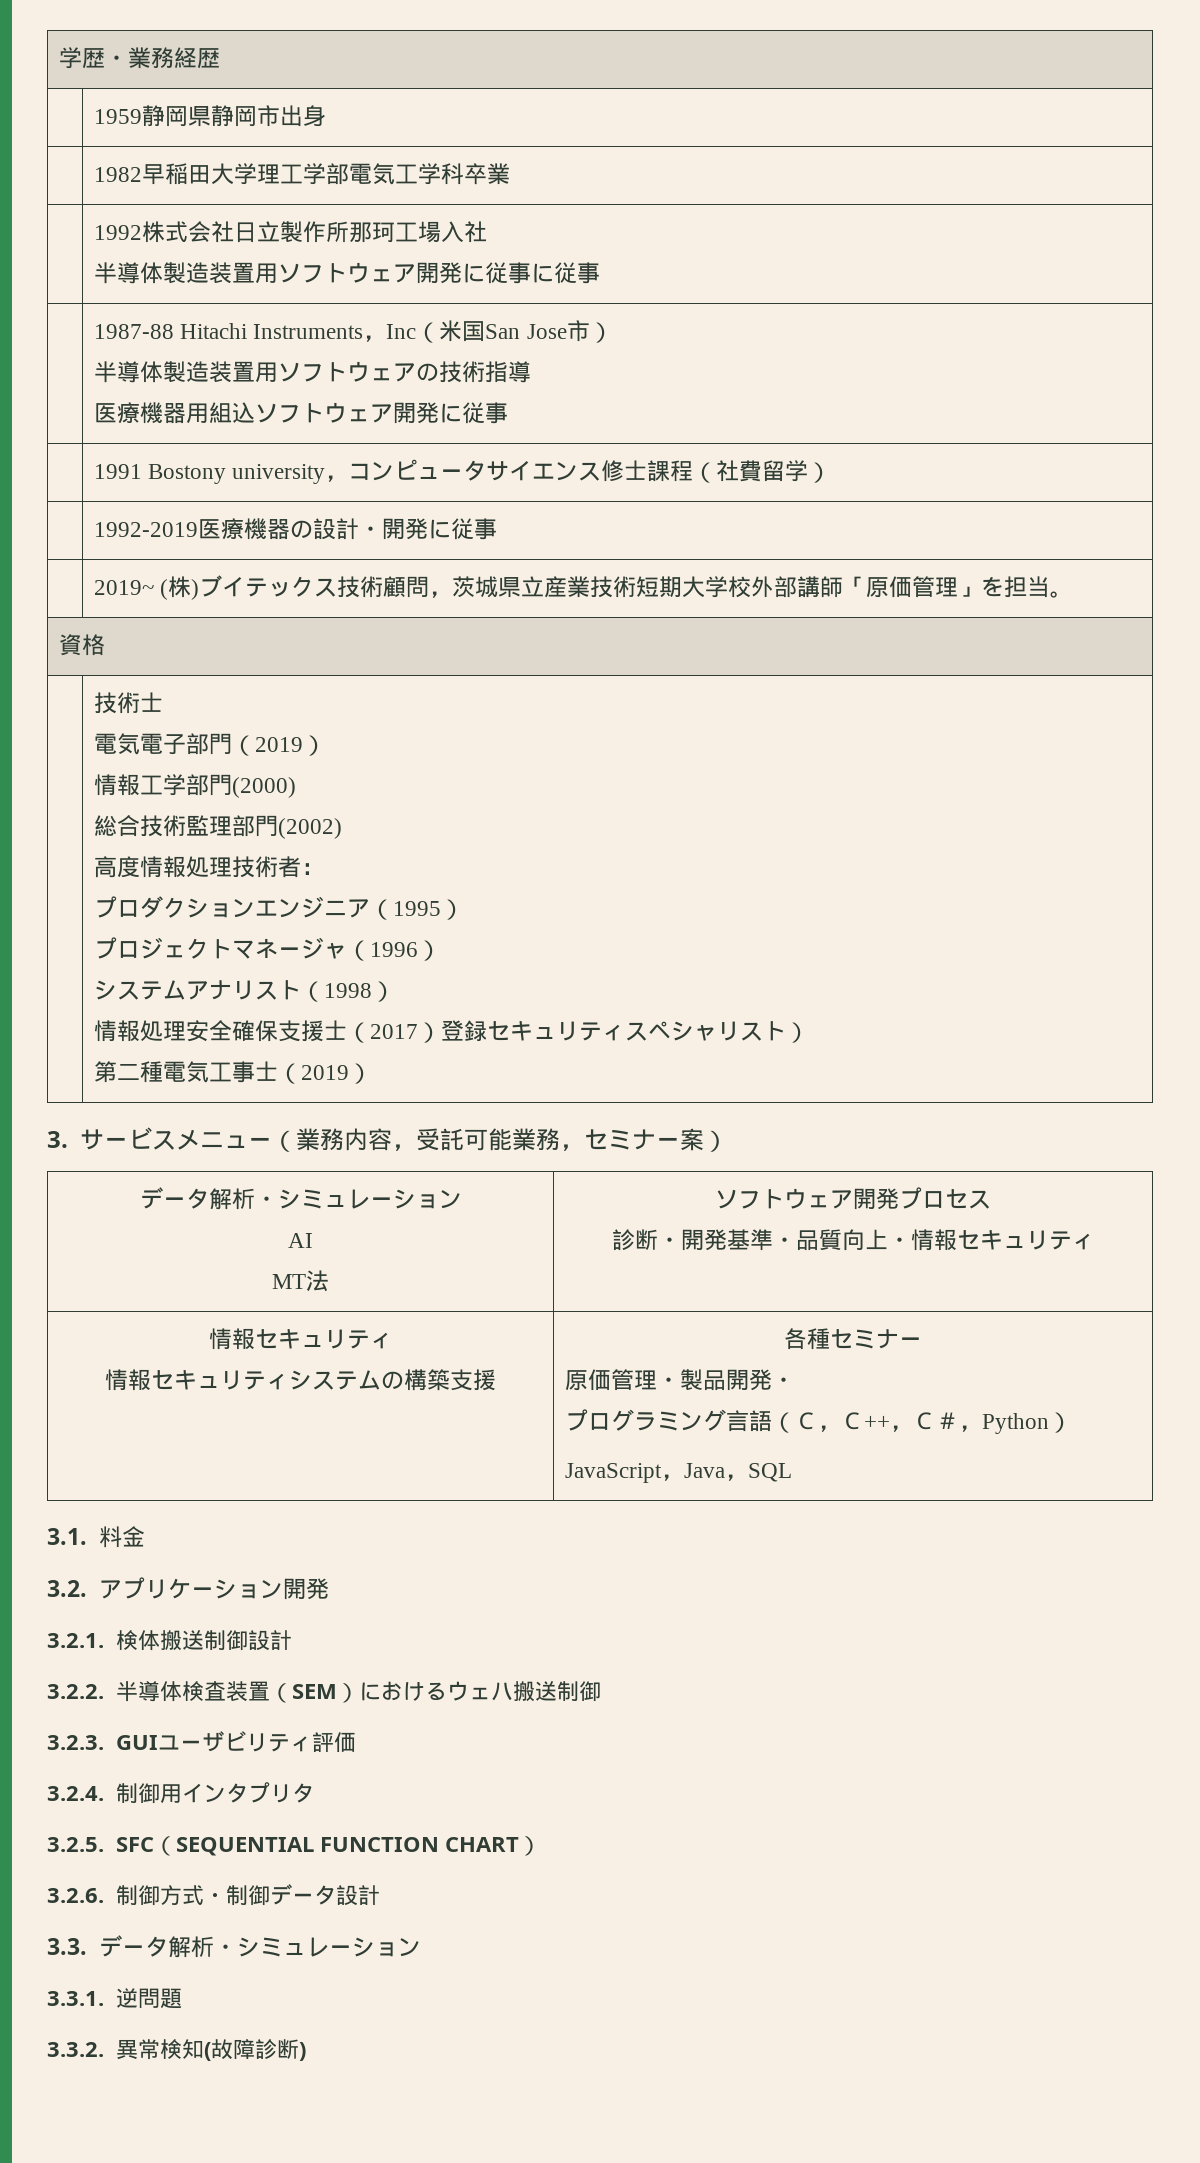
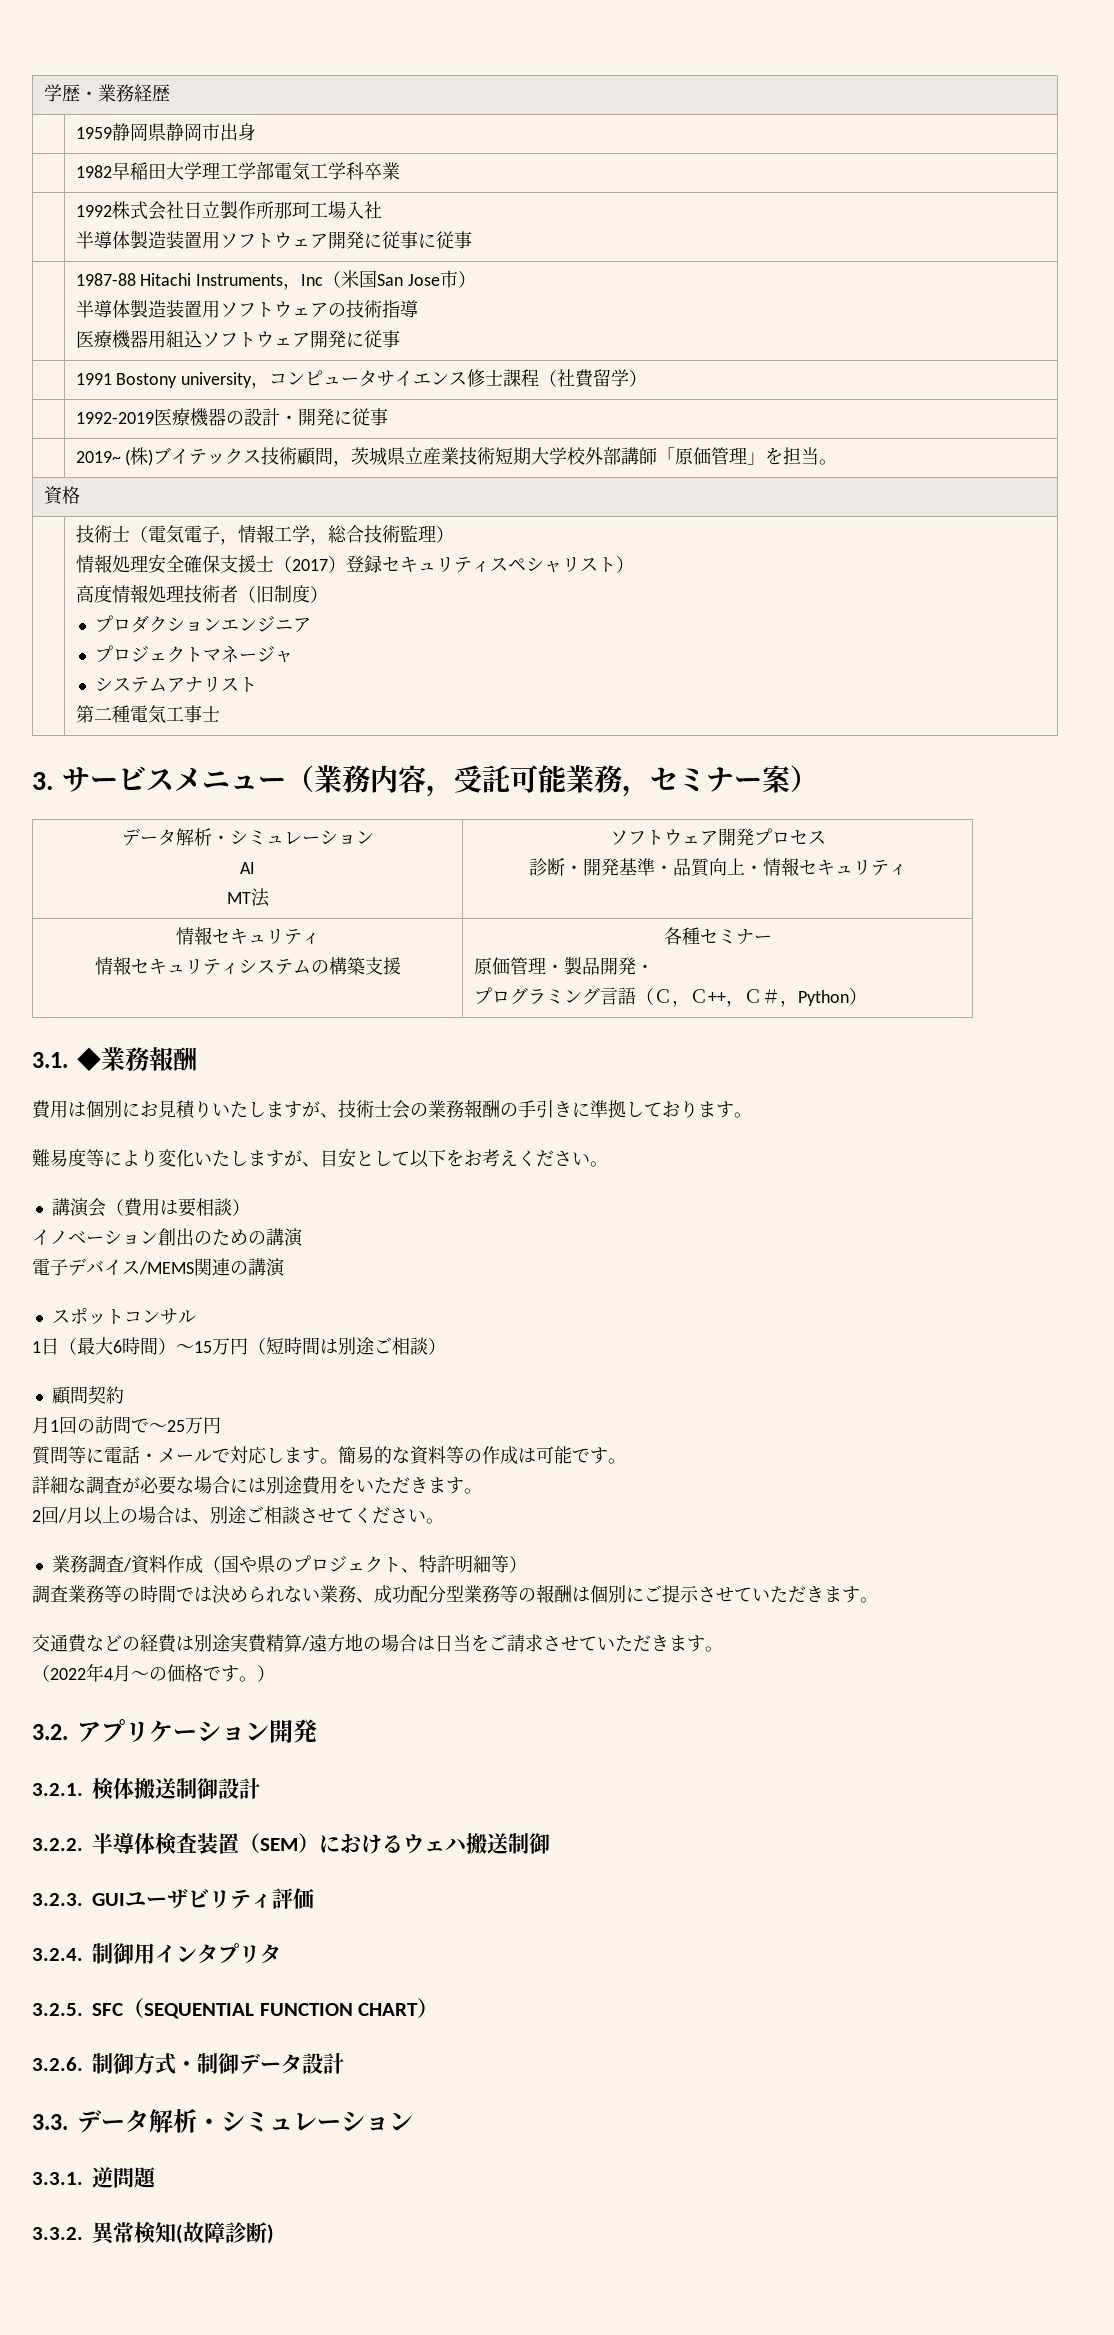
(163, 702) // -> [129,526,148,543] （
[185,733,326,756] [93,774,296,798] [93,815,342,839] [93,856,324,878] [93,896,464,920] [93,937,441,961] [93,980,372,1002] 部門（2019） // 情報工学部門(2000) // 総合技術監理部門(2002) // 高度情報処理技術者： // プロダクションエンジニア（1995） // プロジェクトマネージャ（1996） // システムアナリスト（1998 -> [219,524,436,545] ，情報工学，総合技術監理
(809, 1032) none -> [75,584,328,603] [95,615,312,633] [95,645,294,663] [95,677,258,693] // 高度情報処理技術者（旧制度） // プロダクションエンジニア // プロジェクトマネージャ // システムアナリスト
[277,1063,372,1084] （2019） -> (220, 713) none
[564,1463,792,1483] [47,1526,145,1548] // JavaScript，Java，SQL // 3.1.料金 -> [32,1047,197,1071] [32,1099,752,1119] [32,1148,608,1168] [51,1198,250,1217] [32,1228,304,1247] [32,1258,286,1277] [51,1308,196,1325] [32,1337,446,1355] [51,1386,124,1405] [32,1416,221,1434] [32,1446,626,1465] [32,1476,482,1495] [32,1506,444,1525] [51,1555,527,1574] [32,1584,878,1603] [32,1634,723,1653] [32,1663,275,1682] // 3.1. ◆業務報酬 // 費用は個別にお見積りいたしますが、技術士会の業務報酬の手引きに準拠しております。 // 難易度等により変化いたしますが、目安として以下をお考えください。 // 講演会（費用は要相談） // イノベーション創出のための講演 // 電子デバイス/MEMS関連の講演 // スポットコンサル // 1日（最大6時間）～15万円（短時間は別途ご相談） // 顧問契約 // 月1回の訪問で～25万円 // 質問等に電話・メールで対応します。簡易的な資料等の作成は可能です。 // 詳細な調査が必要な場合には別途費用をいただきます。 // 2回/月以上の場合は、別途ご相談させてください。 // 業務調査/資料作成（国や県のプロジェクト、特許明細等） // 調査業務等の時間では決められない業務、成功配分型業務等の報酬は個別にご提示させていただきます。 // 交通費などの経費は別途実費精算/遠方地の場合は日当をご請求させていただきます。 // （2022年4月〜の価格です。）

